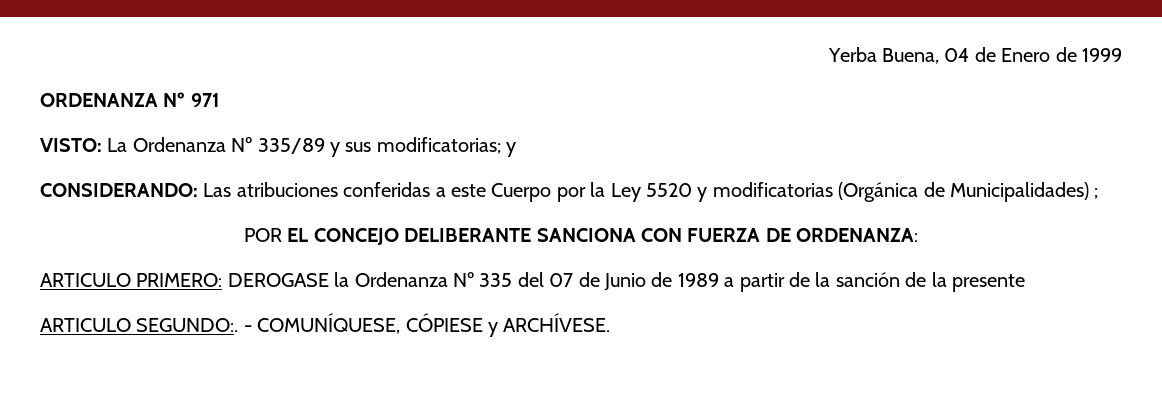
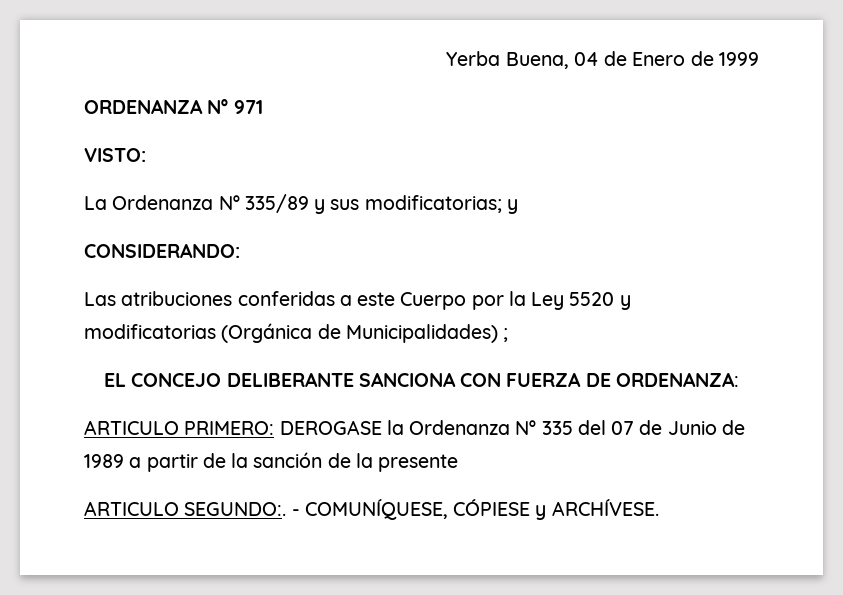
(102, 145) none -> (146, 155) //
(198, 190) none -> (240, 250) //
[243,228,282,242] POR -> (509, 335) none

